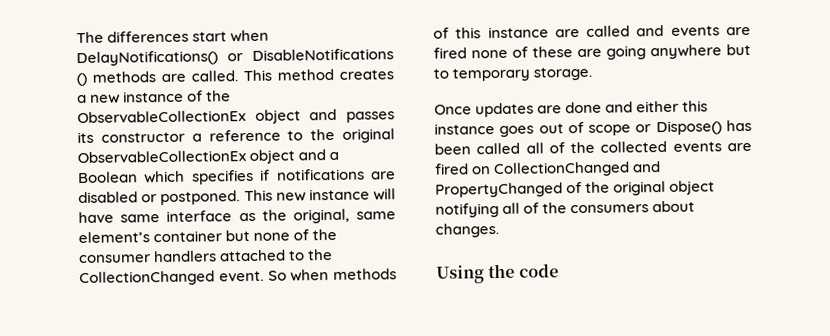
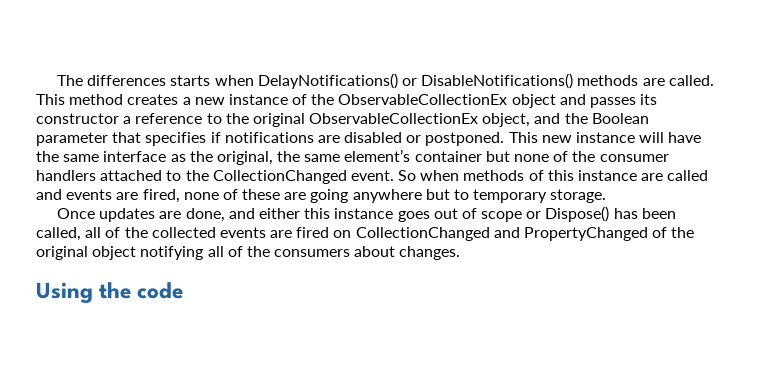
[192,31,228,42] start -> [170,75,211,86] starts
[252,48,394,61] [76,72,87,87] DisableNotifications () -> [421,73,574,89] DisableNotifications()
[249,149,340,164] [78,170,186,184] object and a Boolean which -> [482,113,649,127] [36,132,142,146] object, and the Boolean parameter that
(114, 217) none -> [36,151,59,162] the
(350, 216) none -> [277,151,301,162] the
[433,47,467,59] fired -> [142,189,180,203] fired,
[565,101,603,114] done -> [185,208,225,222] done,
[476,142,521,155] called -> [36,227,81,241] called,

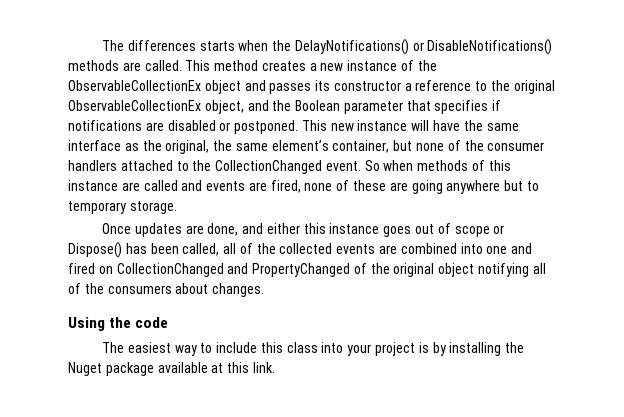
(254, 80) none -> [272,40,292,51] the
[414,151,482,162] container -> [332,140,390,153] container,
(293, 234) none -> [400,243,533,254] combined into one and
(184, 290) none -> [101,342,525,356] [68,362,275,376] // The easiest way to include this class into your project is by installing the Nuget package available at this link.

